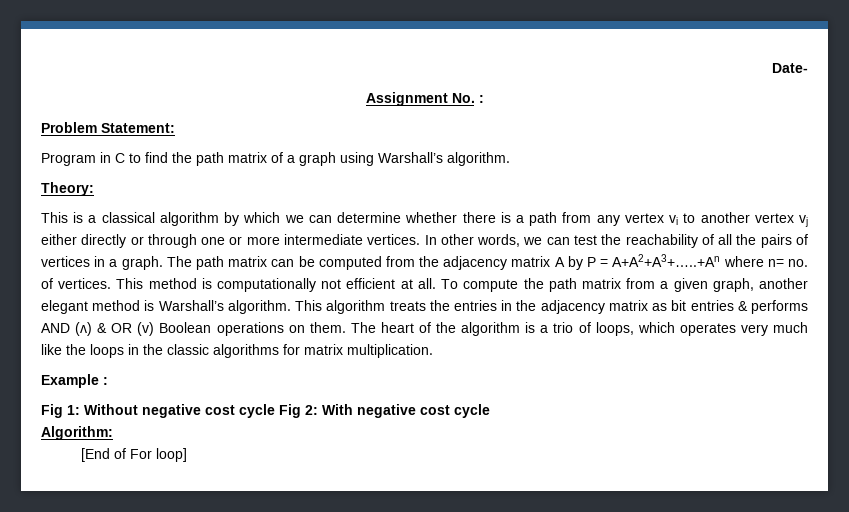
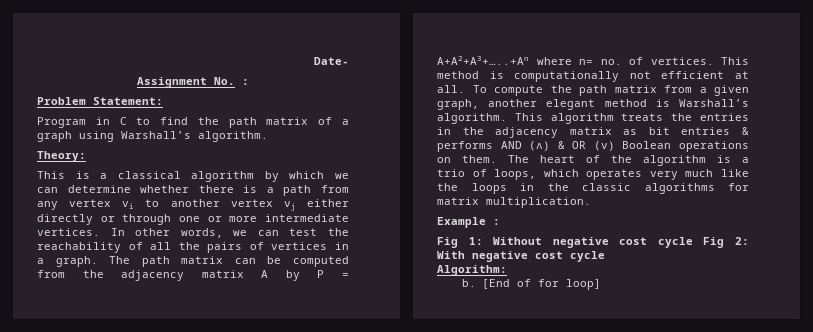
(113, 433) none -> [462,279,477,287] b.
[129,449,152,459] For -> [537,279,559,287] for

